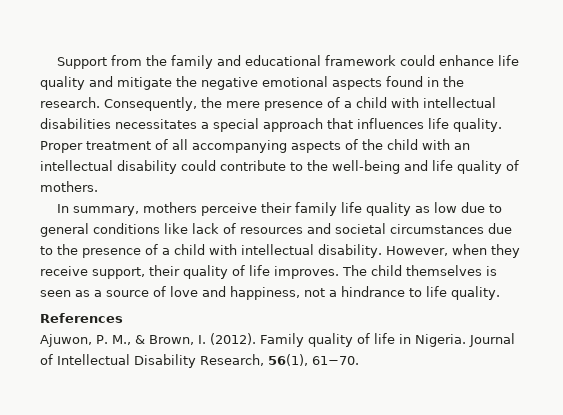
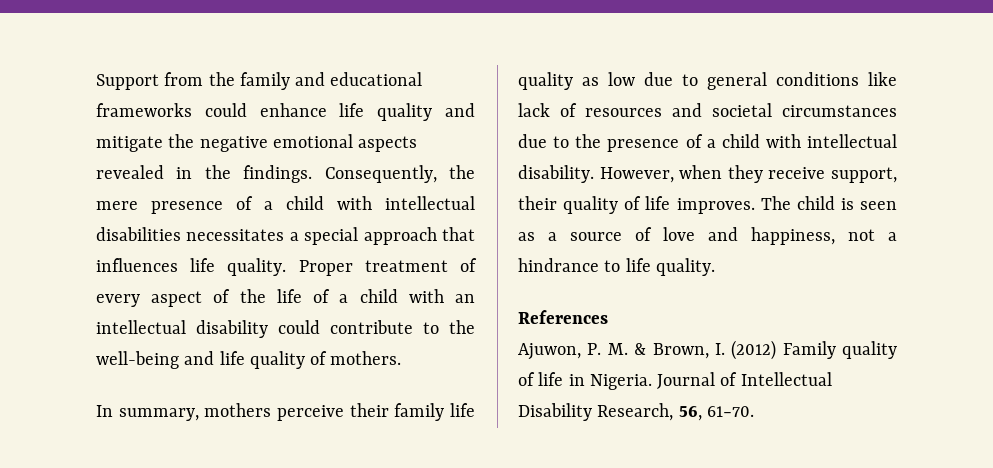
[325,55,397,66] framework -> [96,103,192,117] frameworks
[386,76,423,87] found -> [96,165,164,179] revealed
[40,97,100,108] research. -> [243,165,313,183] findings.
[172,139,383,153] all accompanying aspects of the -> [96,289,349,307] every aspect of the life of a
[406,265,482,276] themselves -> (835, 203) none
[111,335,131,345] M., -> [607,343,628,355] M.
[209,333,256,345] (2012). -> [731,340,777,360] (2012)
[268,354,308,366] 56(1), -> [678,406,702,421] 56,

